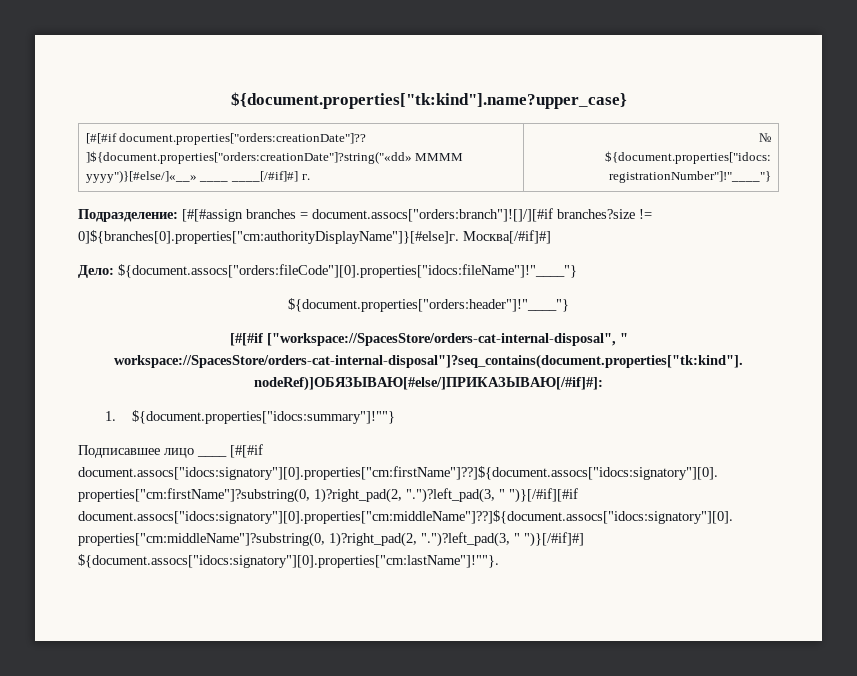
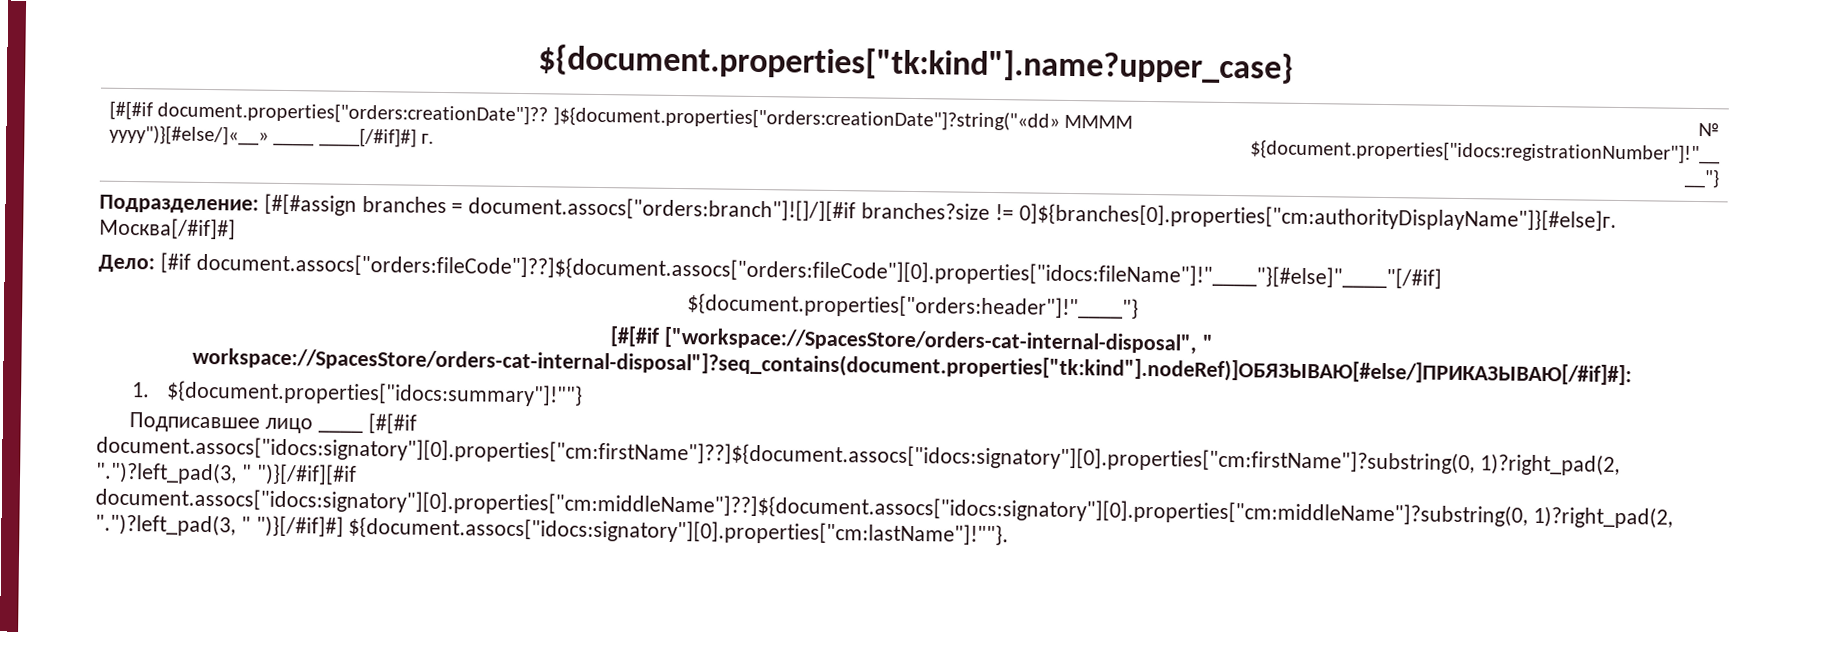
[118,264,577,278] ${document.assocs["orders:fileCode"][0].properties["idocs:fileName"]!"____"} -> [159,252,1442,290] [#if document.assocs["orders:fileCode"]??]${document.assocs["orders:fileCode"][0].properties["idocs:fileName"]!"____"}[#else]"____"[/#if]

